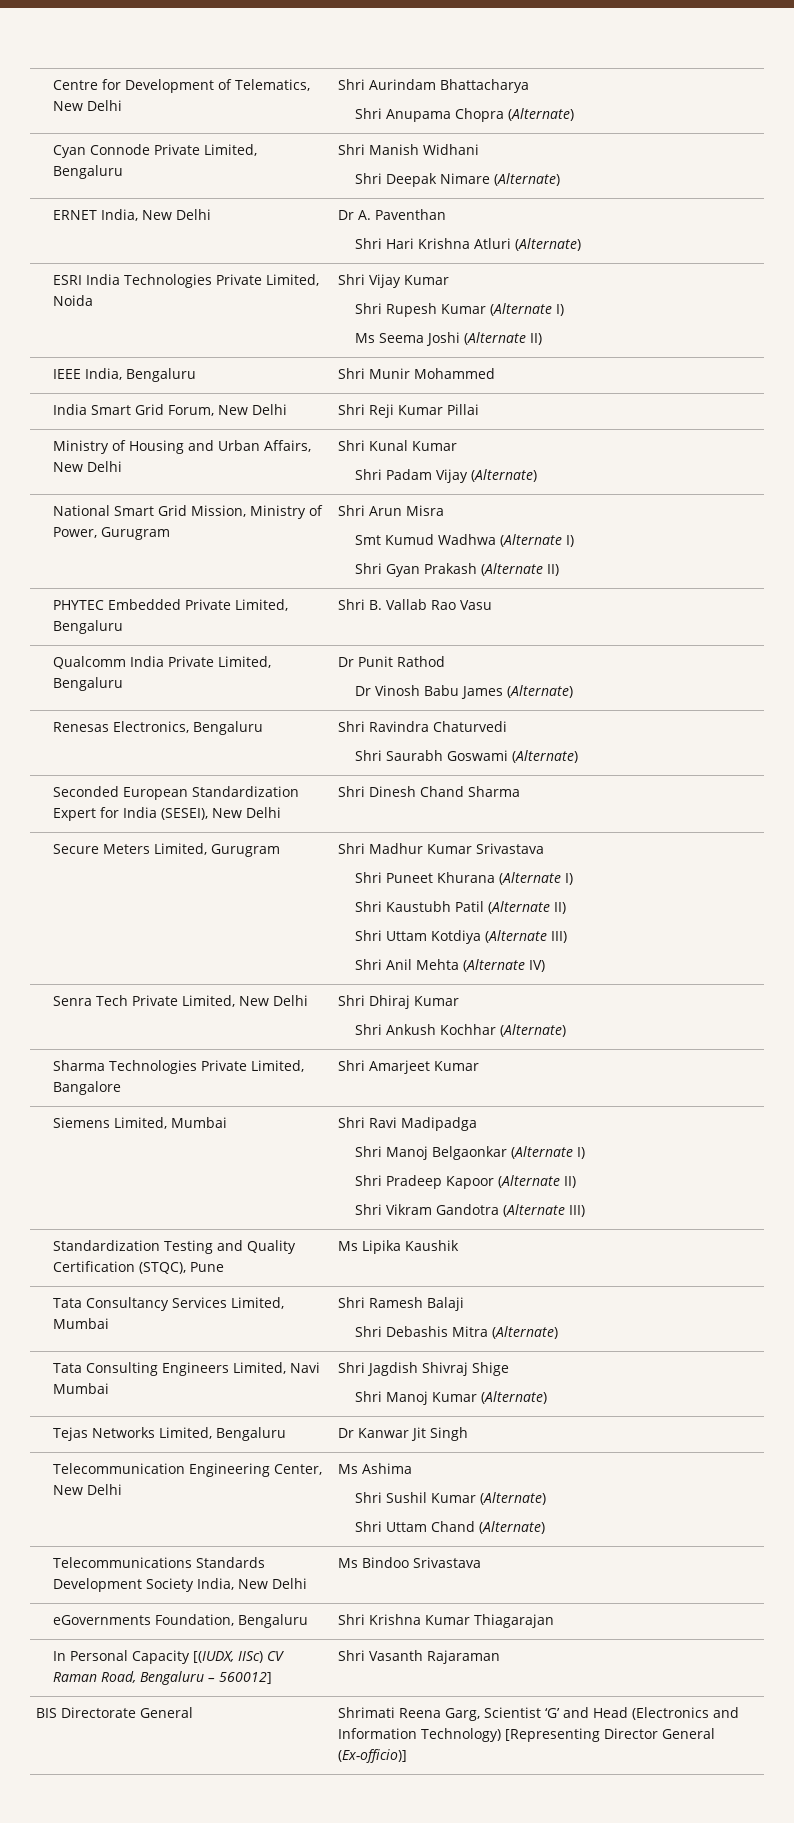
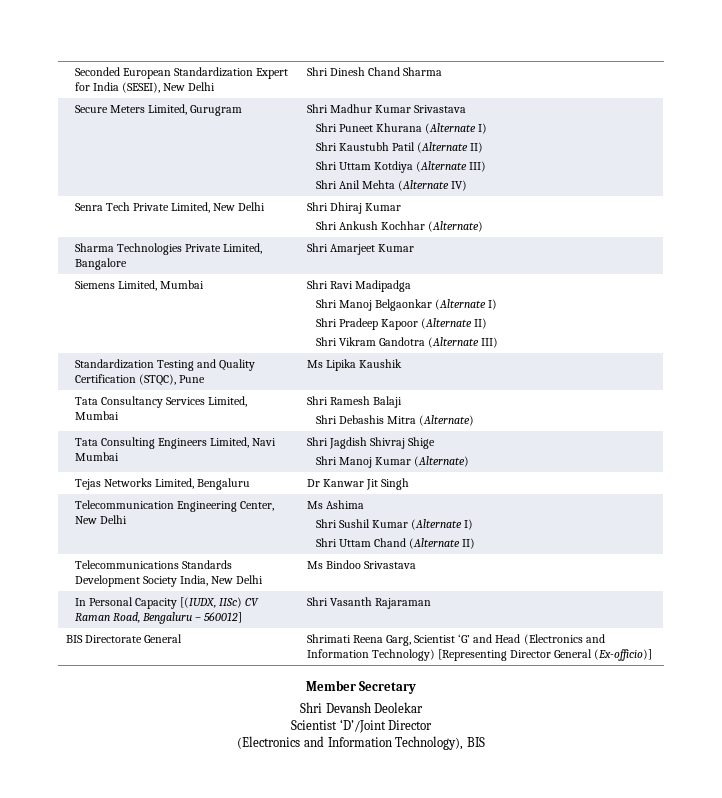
[52,79,310,93] [52,100,122,111] [338,79,530,93] [354,108,574,122] [52,144,257,158] [52,165,123,179] [338,144,480,155] [354,173,560,187] [52,209,211,221] [338,209,447,220] [354,238,581,251] [52,274,319,288] [52,295,93,306] [338,274,450,288] [354,303,564,317] [354,332,542,346] [52,368,196,382] [338,368,496,379] [52,404,287,416] [338,404,480,418] [52,440,311,454] [52,461,122,472] [338,440,458,451] [354,469,537,483] [52,505,323,519] [52,527,170,540] [338,505,445,516] [354,534,574,547] [354,563,559,577] [52,599,288,611] [52,620,123,634] [338,599,493,610] [52,656,271,669] [52,677,123,691] [338,656,446,667] [354,685,573,699] [52,721,263,735] [338,721,508,732] [354,750,578,763] Centre for Development of Telematics, New Delhi | Shri Aurindam Bhattacharya // Shri Anupama Chopra (Alternate) // Cyan Connode Private Limited, Bengaluru | Shri Manish Widhani // Shri Deepak Nimare (Alternate) // ERNET India, New Delhi | Dr A. Paventhan // Shri Hari Krishna Atluri (Alternate) // ESRI India Technologies Private Limited, Noida | Shri Vijay Kumar // Shri Rupesh Kumar (Alternate I) // Ms Seema Joshi (Alternate II) // IEEE India, Bengaluru | Shri Munir Mohammed // India Smart Grid Forum, New Delhi | Shri Reji Kumar Pillai // Ministry of Housing and Urban Affairs, New Delhi | Shri Kunal Kumar // Shri Padam Vijay (Alternate) // National Smart Grid Mission, Ministry of Power, Gurugram | Shri Arun Misra // Smt Kumud Wadhwa (Alternate I) // Shri Gyan Prakash (Alternate II) // PHYTEC Embedded Private Limited, Bengaluru | Shri B. Vallab Rao Vasu // Qualcomm India Private Limited, Bengaluru | Dr Punit Rathod // Dr Vinosh Babu James (Alternate) // Renesas Electronics, Bengaluru | Shri Ravindra Chaturvedi // Shri Saurabh Goswami (Alternate) // -> (74, 71) none
[479,1492,546,1505] (Alternate) -> [410,519,474,530] (Alternate I)
[478,1521,545,1534] (Alternate) -> [408,538,476,549] (Alternate II)
[52,1614,308,1628] [338,1614,555,1628] // eGovernments Foundation, Bengaluru | Shri Krishna Kumar Thiagarajan -> (417, 565) none
(408, 1756) none -> [305,680,417,694] [299,702,424,713] [290,719,433,733] [237,736,485,750] // Member Secretary // Shri Devansh Deolekar // Scientist ‘D’/Joint Director // (Electronics and Information Technology), BIS

